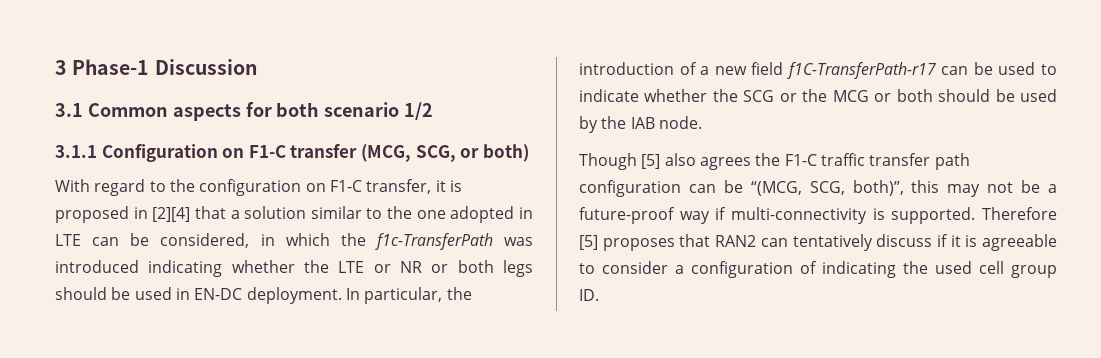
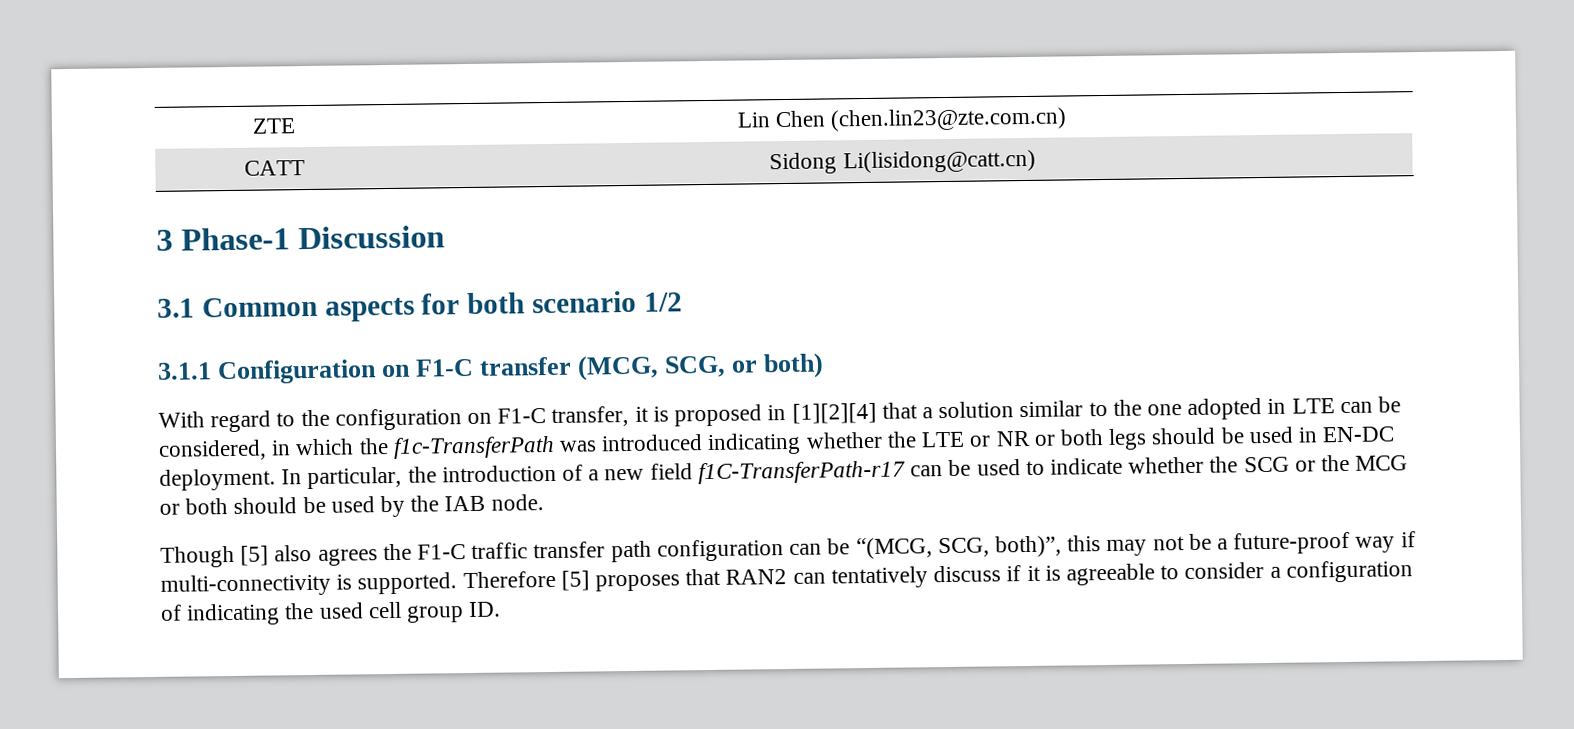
(55, 67) none -> [251,118,296,134] [736,107,1068,132] [243,160,305,176] [769,149,1036,175] ZTE | Lin Chen (chen.lin23@zte.com.cn) // CATT | Sidong Li(lisidong@catt.cn) //
[152,207,191,222] [2][4] -> [791,402,877,424] [1][2][4]

